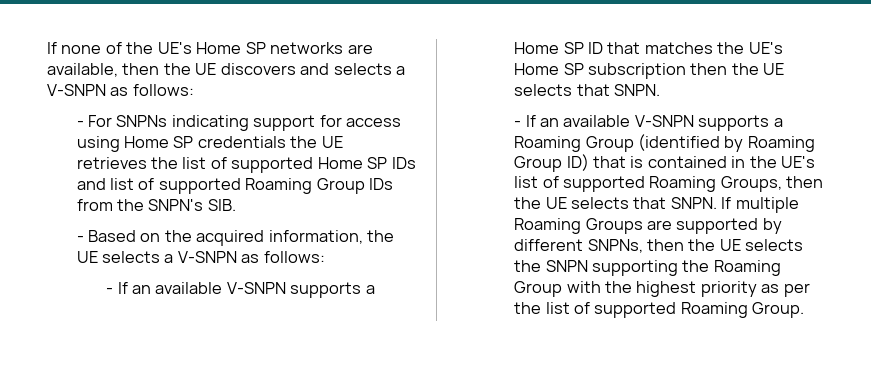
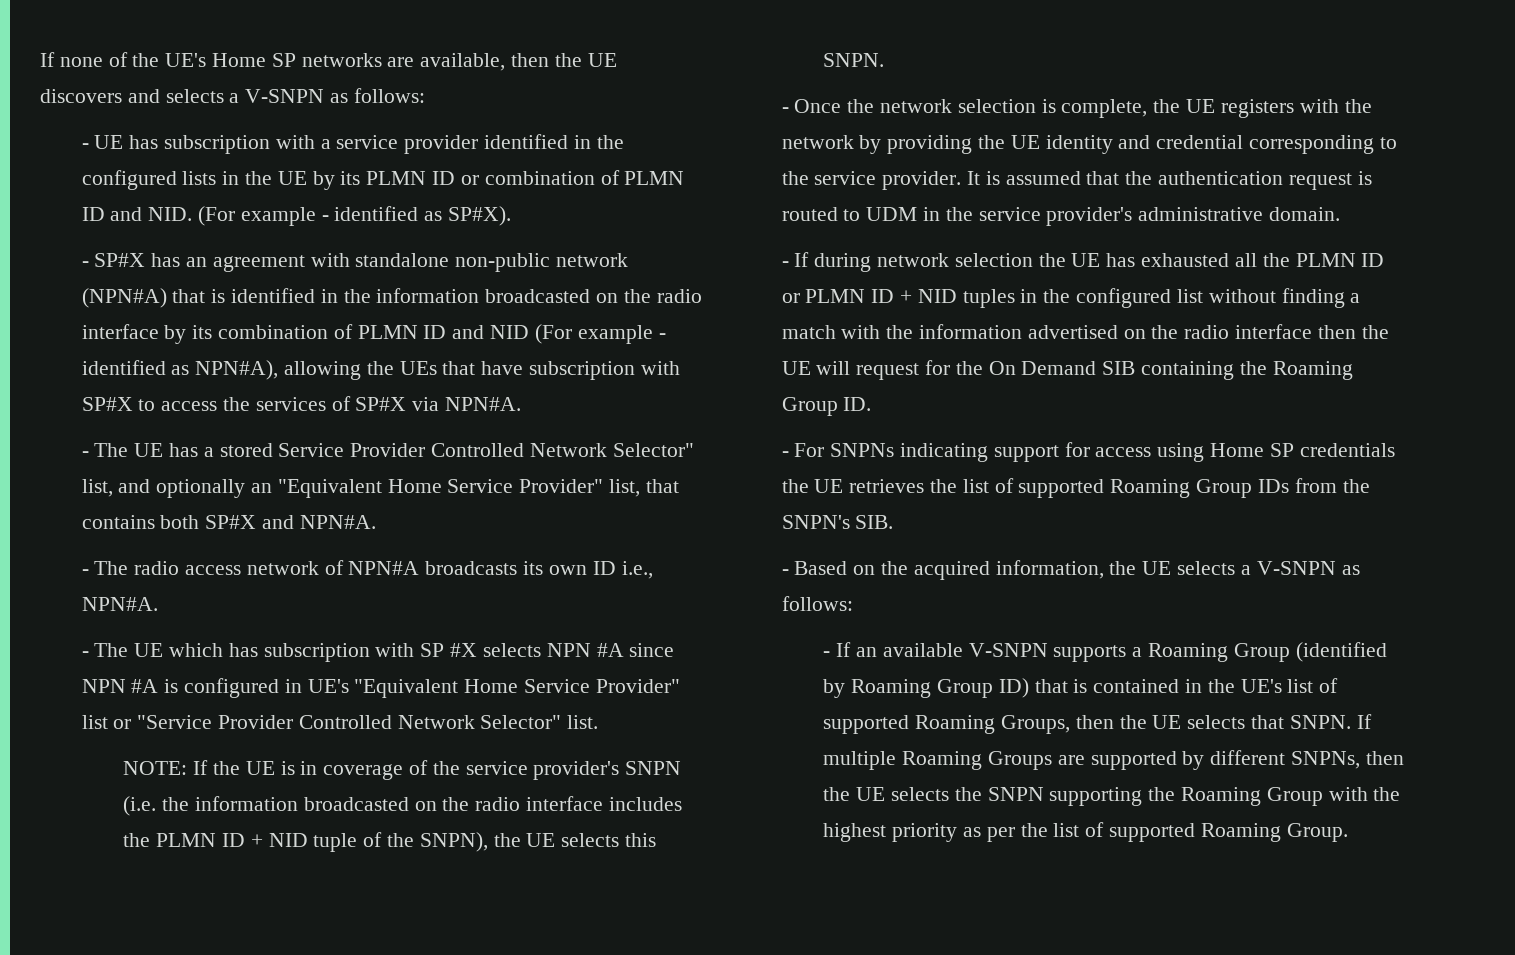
(194, 90) none -> [81,134,624,154] [81,170,685,190] [81,206,512,226] [81,253,629,272] [81,288,702,308] [81,324,666,344] [81,360,680,380] [81,396,522,411] [81,443,694,457] [81,479,679,498] [81,515,376,529] [81,560,653,579] [81,597,158,611] [81,643,675,662] [81,678,680,698] [81,715,599,729] [123,760,682,780] [123,796,682,816] [123,832,656,852] [823,53,885,67] [781,99,1372,118] [781,135,1397,154] [781,171,1372,190] [781,207,1341,226] [781,252,1385,272] [781,288,1361,308] [781,324,1389,339] [781,360,1353,380] [781,397,872,416] // - UE has subscription with a service provider identified in the configured lists in the UE by its PLMN ID or combination of PLMN ID and NID. (For example - identified as SP#X). // - SP#X has an agreement with standalone non-public network (NPN#A) that is identified in the information broadcasted on the radio interface by its combination of PLMN ID and NID (For example - identified as NPN#A), allowing the UEs that have subscription with SP#X to access the services of SP#X via NPN#A. // - The UE has a stored Service Provider Controlled Network Selector" list, and optionally an "Equivalent Home Service Provider" list, that contains both SP#X and NPN#A. // - The radio access network of NPN#A broadcasts its own ID i.e., NPN#A. // - The UE which has subscription with SP #X selects NPN #A since NPN #A is configured in UE's "Equivalent Home Service Provider" list or "Service Provider Controlled Network Selector" list. // NOTE: If the UE is in coverage of the service provider's SNPN (i.e. the information broadcasted on the radio interface includes the PLMN ID + NID tuple of the SNPN), the UE selects this SNPN. // - Once the network selection is complete, the UE registers with the network by providing the UE identity and credential corresponding to the service provider. It is assumed that the authentication request is routed to UDM in the service provider's administrative domain. // - If during network selection the UE has exhausted all the PLMN ID or PLMN ID + NID tuples in the configured list without finding a match with the information advertised on the radio interface then the UE will request for the On Demand SIB containing the Roaming Group ID.
[317,157,416,169] [76,178,241,194] Home SP IDs and list of supported -> (1105, 488) none
[106,282,375,298] [514,42,783,54] [514,63,785,79] [514,84,661,96] // - If an available V-SNPN supports a Home SP ID that matches the UE's Home SP subscription then the UE selects that SNPN. -> (853, 603) none

